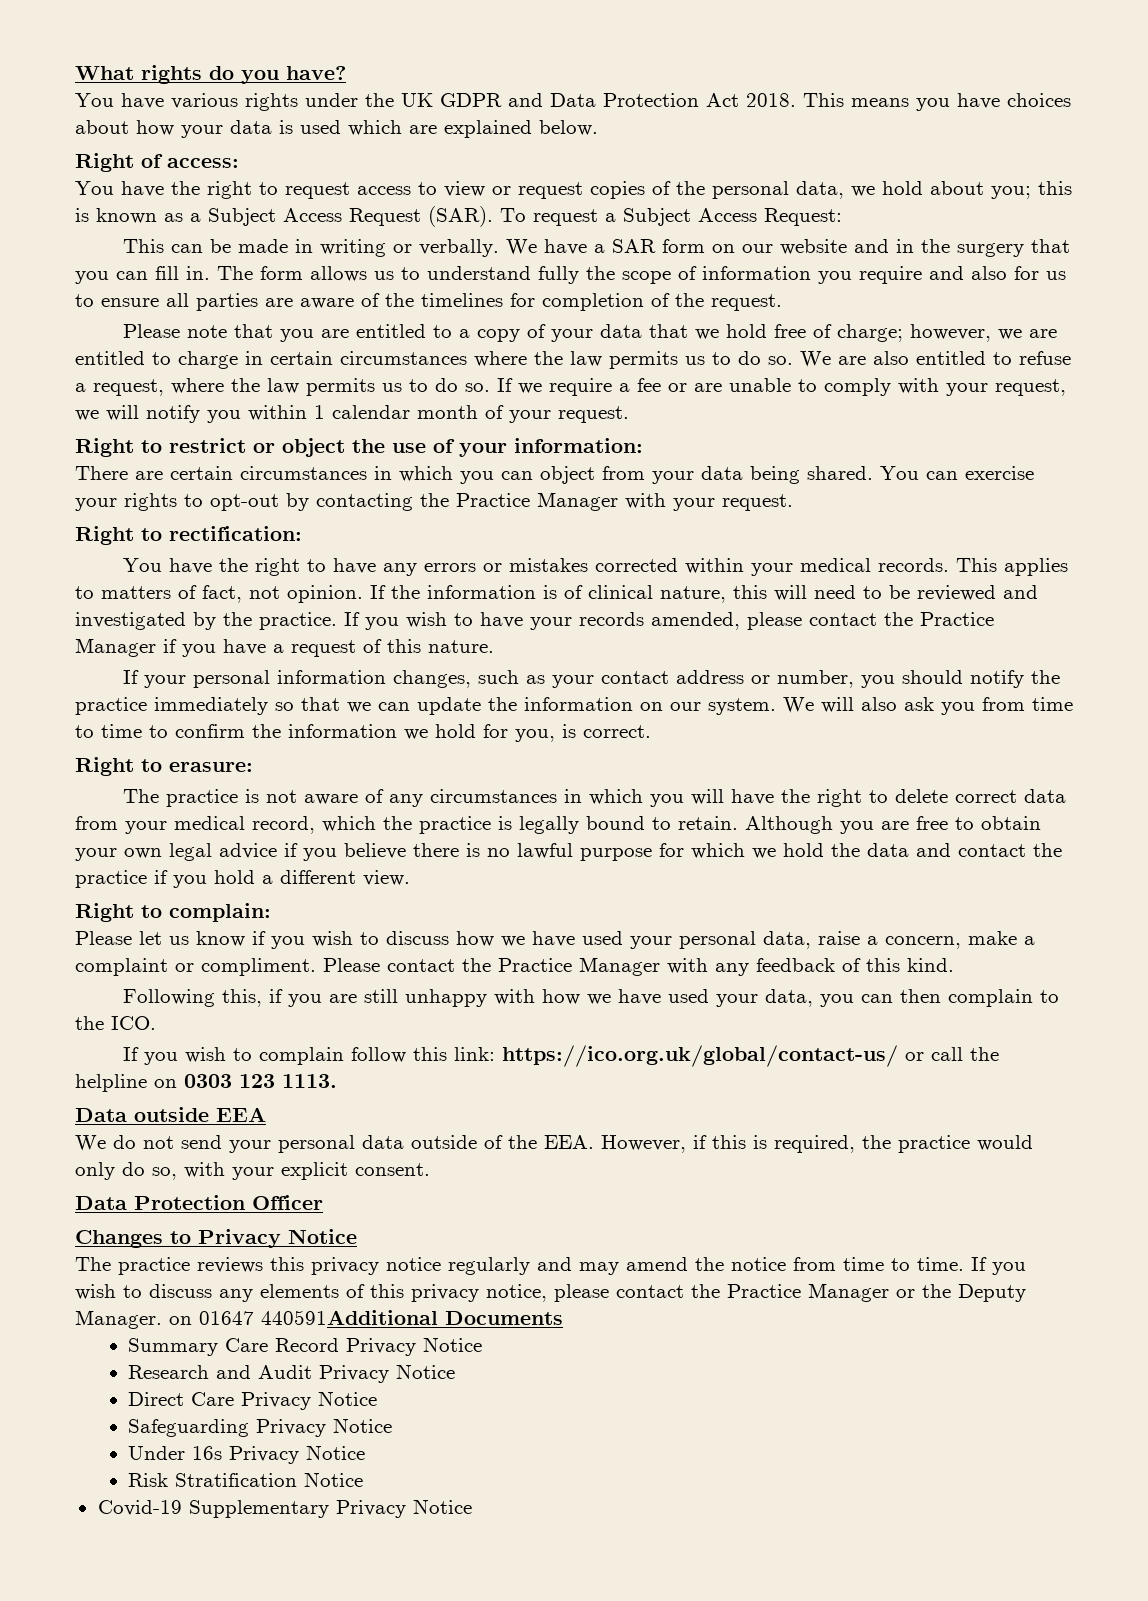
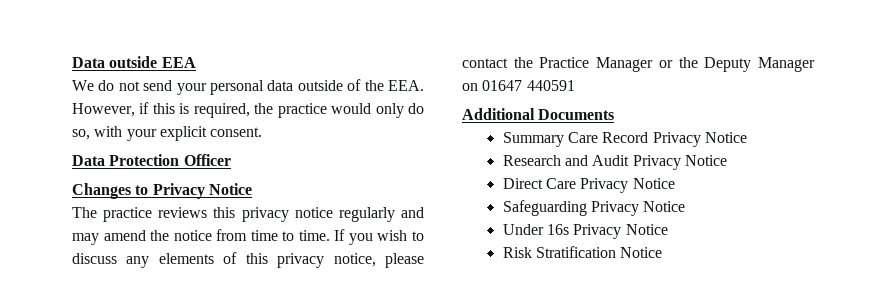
[75,65,346,84] [75,93,1071,111] [75,120,598,138] [75,153,239,172] [75,181,1072,199] [75,206,842,227] [122,239,1070,257] [75,266,1066,284] [75,293,782,311] [122,324,1057,342] [75,351,1071,369] [75,378,1066,396] [75,405,629,423] [75,438,643,457] [75,466,1034,484] [75,492,793,511] [75,526,302,545] [122,558,1068,576] [75,585,1038,603] [75,612,994,630] [75,638,494,657] [122,670,1060,688] [75,697,1073,715] [75,724,651,742] [75,757,253,776] [122,789,1066,807] [75,816,1041,834] [75,843,1062,861] [75,870,410,888] [75,903,271,922] [75,931,1035,949] [75,957,954,976] [122,989,1059,1007] [75,1016,156,1030] [122,1045,999,1067] [75,1074,337,1092] What rights do you have? // You have various rights under the UK GDPR and Data Protection Act 2018. This means you have choices about how your data is used which are explained below. // Right of access: // You have the right to request access to view or request copies of the personal data, we hold about you; this is known as a Subject Access Request (SAR). To request a Subject Access Request: // This can be made in writing or verbally. We have a SAR form on our website and in the surgery that you can fill in. The form allows us to understand fully the scope of information you require and also for us to ensure all parties are aware of the timelines for completion of the request. // Please note that you are entitled to a copy of your data that we hold free of charge; however, we are entitled to charge in certain circumstances where the law permits us to do so. We are also entitled to refuse a request, where the law permits us to do so. If we require a fee or are unable to comply with your request, we will notify you within 1 calendar month of your request. // Right to restrict or object the use of your information: // There are certain circumstances in which you can object from your data being shared. You can exercise your rights to opt-out by contacting the Practice Manager with your request. // Right to rectification: // You have the right to have any errors or mistakes corrected within your medical records. This applies to matters of fact, not opinion. If the information is of clinical nature, this will need to be reviewed and investigated by the practice. If you wish to have your records amended, please contact the Practice Manager if you have a request of this nature. // If your personal information changes, such as your contact address or number, you should notify the practice immediately so that we can update the information on our system. We will also ask you from time to time to confirm the information we hold for you, is correct. // Right to erasure: // The practice is not aware of any circumstances in which you will have the right to delete correct data from your medical record, which the practice is legally bound to retain. Although you are free to obtain your own legal advice if you believe there is no lawful purpose for which we hold the data and contact the practice if you hold a different view. // Right to complain: // Please let us know if you wish to discuss how we have used your personal data, raise a concern, make a complaint or compliment. Please contact the Practice Manager with any feedback of this kind. // Following this, if you are still unhappy with how we have used your data, you can then complain to the ICO. // If you wish to complain follow this link: https://ico.org.uk/global/contact-us/ or call the helpline on 0303 123 1113. // -> (72, 62) none
[75,1310,162,1329] Manager. -> [758,57,815,72] Manager
[261,1310,438,1325] 440591Additional -> [526,80,575,91] [462,108,535,120] 440591 // Additional
[97,1499,472,1518] // Covid-19 Supplementary Privacy Notice -> (663, 252) none

